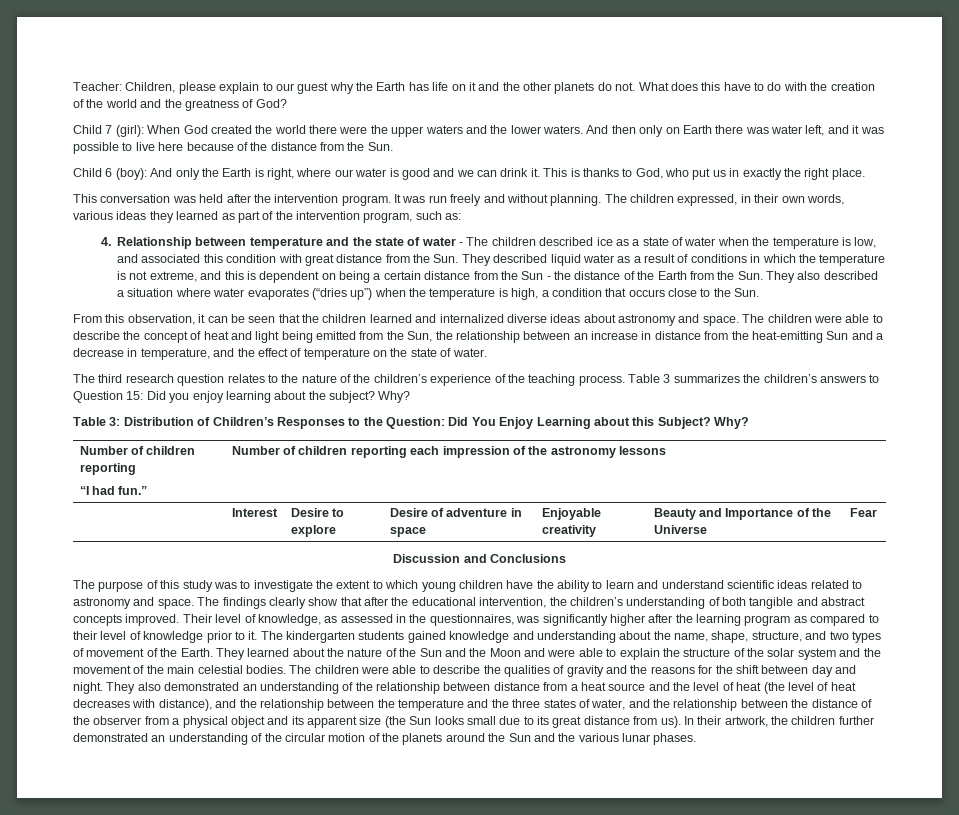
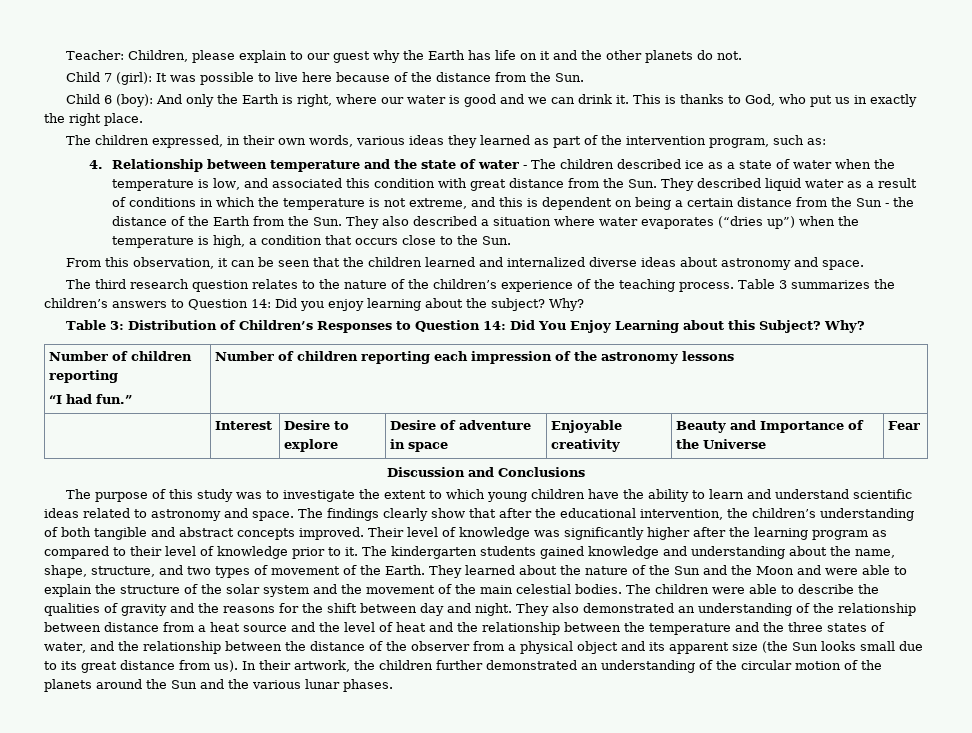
[638,82,875,91] [73,99,287,111] [73,125,860,137] What does this have to do with the creation of the world and the greatness of God? // Child 7 (girl): When God created the world there were the upper waters and the lower waters. And then only on Earth there was water left, and it -> [66,72,168,85] // Child 7 (girl): It
[73,194,602,206] This conversation was held after the intervention program. It was run freely and without planning. -> (143, 119) none
[742,314,883,323] [73,331,883,343] [73,348,487,360] The children were able to describe the concept of heat and light being emitted from the Sun, the relationship between an increase in distance from the heat-emitting Sun and a decrease in temperature, and the effect of temperature on the state of water. -> (865, 265) none
[126,391,144,400] 15: -> [251,299,271,308] 14:
[363,417,445,429] the Question: -> [415,320,507,332] Question 14:
[257,614,514,626] knowledge, as assessed in the questionnaires, -> [459,527,530,540] knowledge
[763,682,856,694] [73,699,212,711] (the level of heat decreases with distance), -> (426, 627) none

